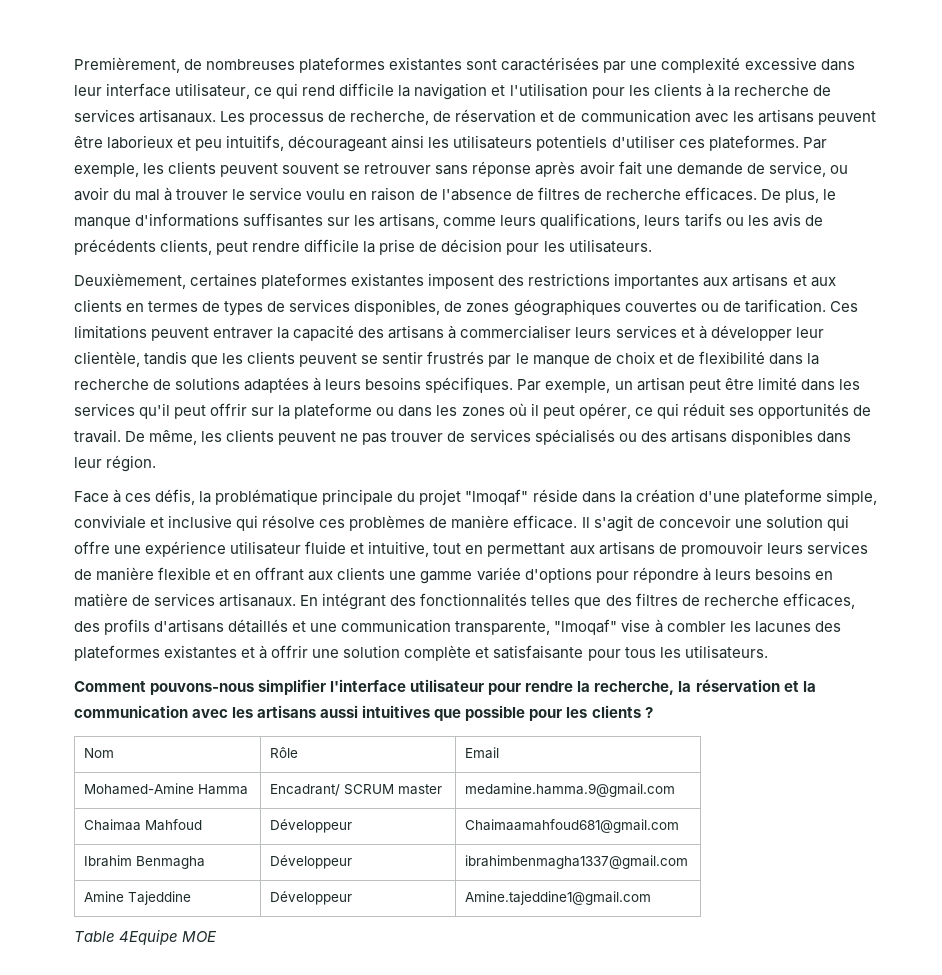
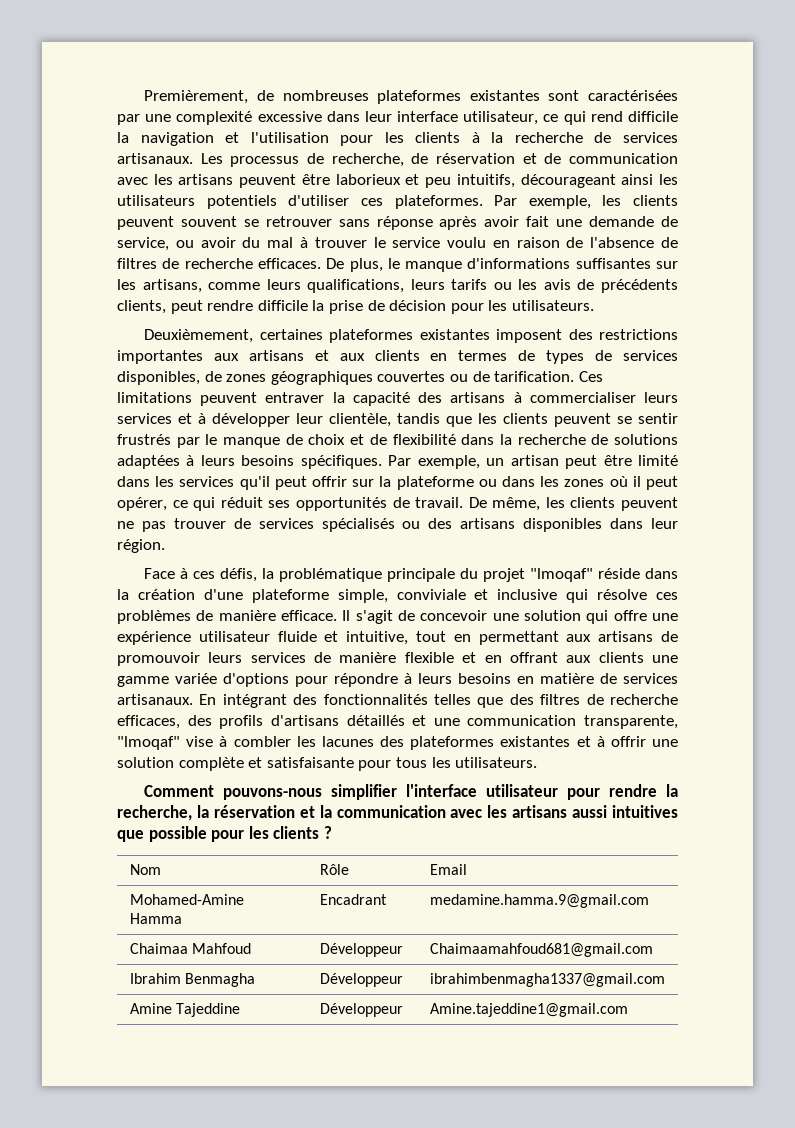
[270,784,443,796] Encadrant/ SCRUM master -> [319,894,387,905] Encadrant
[74,929,218,945] // Table 4Equipe MOE -> (628, 1010) none

